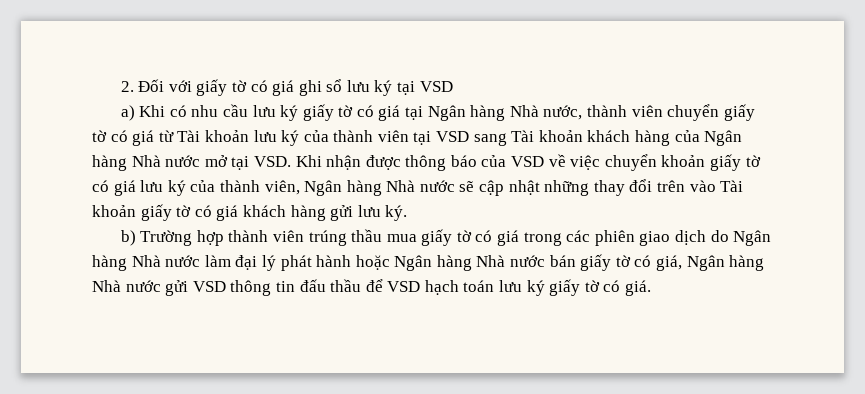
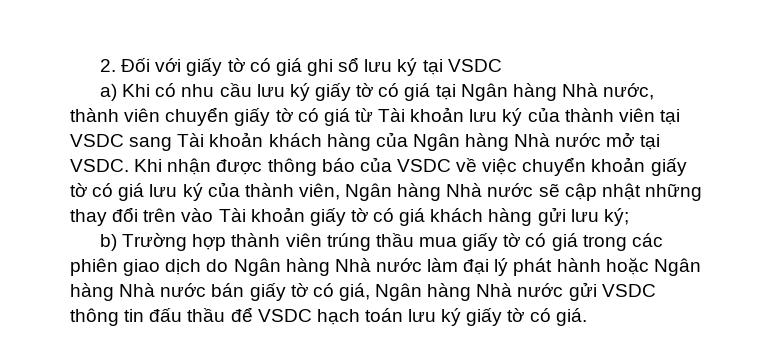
[419,81,453,92] VSD -> [447,59,502,72] VSDC
[436,131,470,142] VSD -> [70,134,124,147] VSDC
[253,156,291,167] VSD. -> [70,159,129,172] VSDC.
[511,156,545,167] VSD -> [396,159,451,172] VSDC
[385,205,408,221] ký. -> [603,208,629,226] ký;
[192,281,226,292] VSD -> [601,284,656,297] VSDC
[387,281,421,292] VSD -> [257,309,312,322] VSDC

